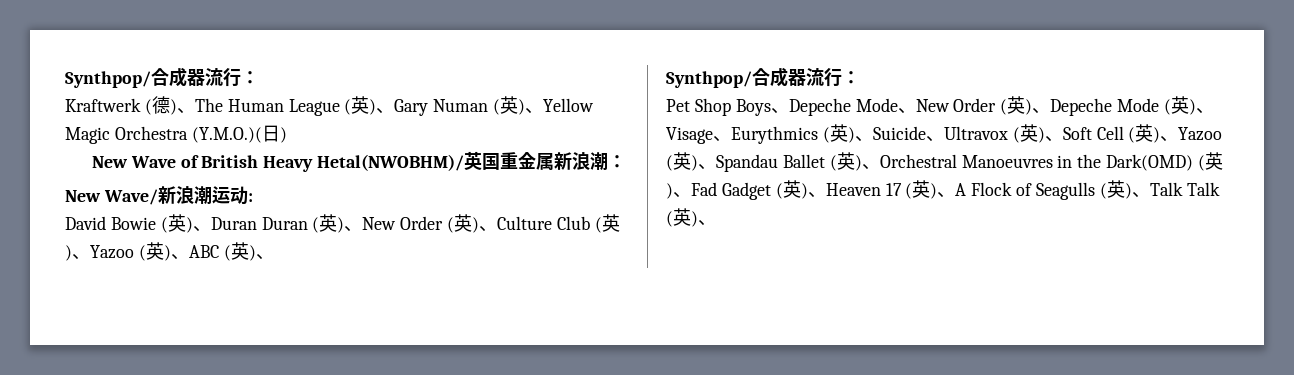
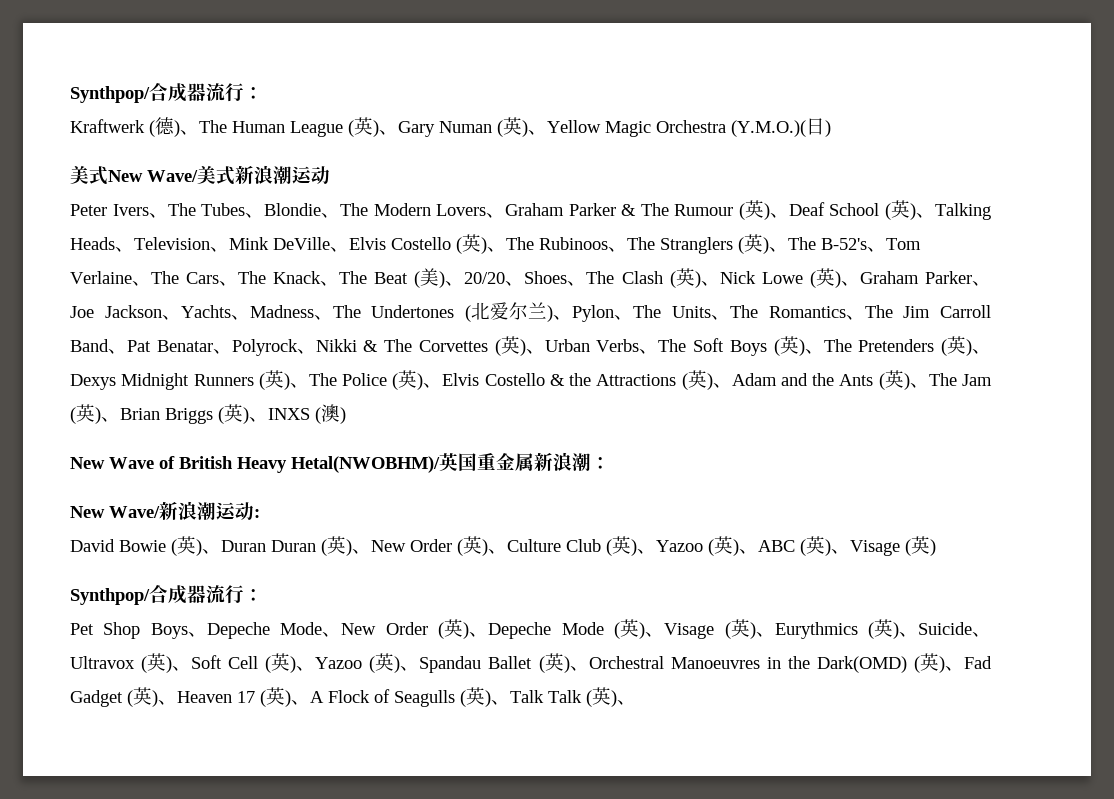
(287, 135) none -> [70,165,330,185] [70,200,991,220] [70,234,921,254] [70,268,991,288] [70,302,991,322] [70,336,992,356] [70,370,992,390] [70,404,346,424] // 美式New Wave/美式新浪潮运动 // Peter Ivers、The Tubes、Blondie、The Modern Lovers、Graham Parker & The Rumour (英)、Deaf School (英)、Talking Heads、Television、Mink DeVille、Elvis Costello (英)、The Rubinoos、The Stranglers (英)、The B-52's、Tom Verlaine、The Cars、The Knack、The Beat (美)、20/20、Shoes、The Clash (英)、Nick Lowe (英)、Graham Parker、Joe Jackson、Yachts、Madness、The Undertones (北爱尔兰)、Pylon、The Units、The Romantics、The Jim Carroll Band、Pat Benatar、Polyrock、Nikki & The Corvettes (英)、Urban Verbs、The Soft Boys (英)、The Pretenders (英)、Dexys Midnight Runners (英)、The Police (英)、Elvis Costello & the Attractions (英)、Adam and the Ants (英)、The Jam (英)、Brian Briggs (英)、INXS (澳)
(274, 257) none -> [850,536,936,556] Visage (英)
(713, 135) none -> [724,619,756,639] (英)

